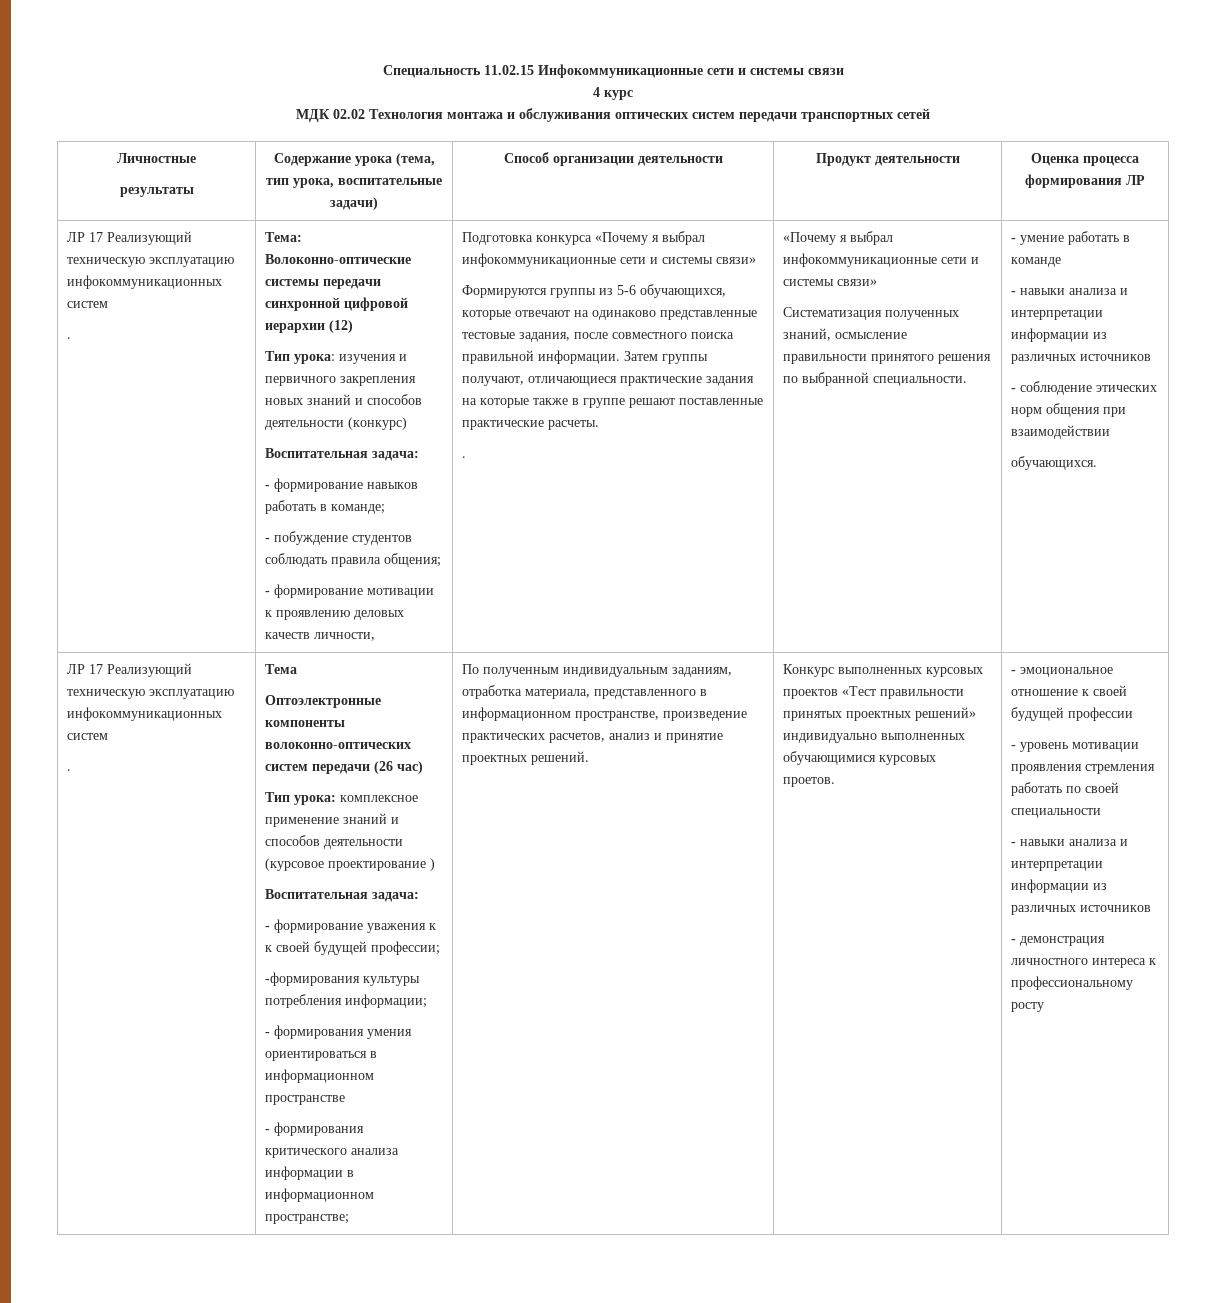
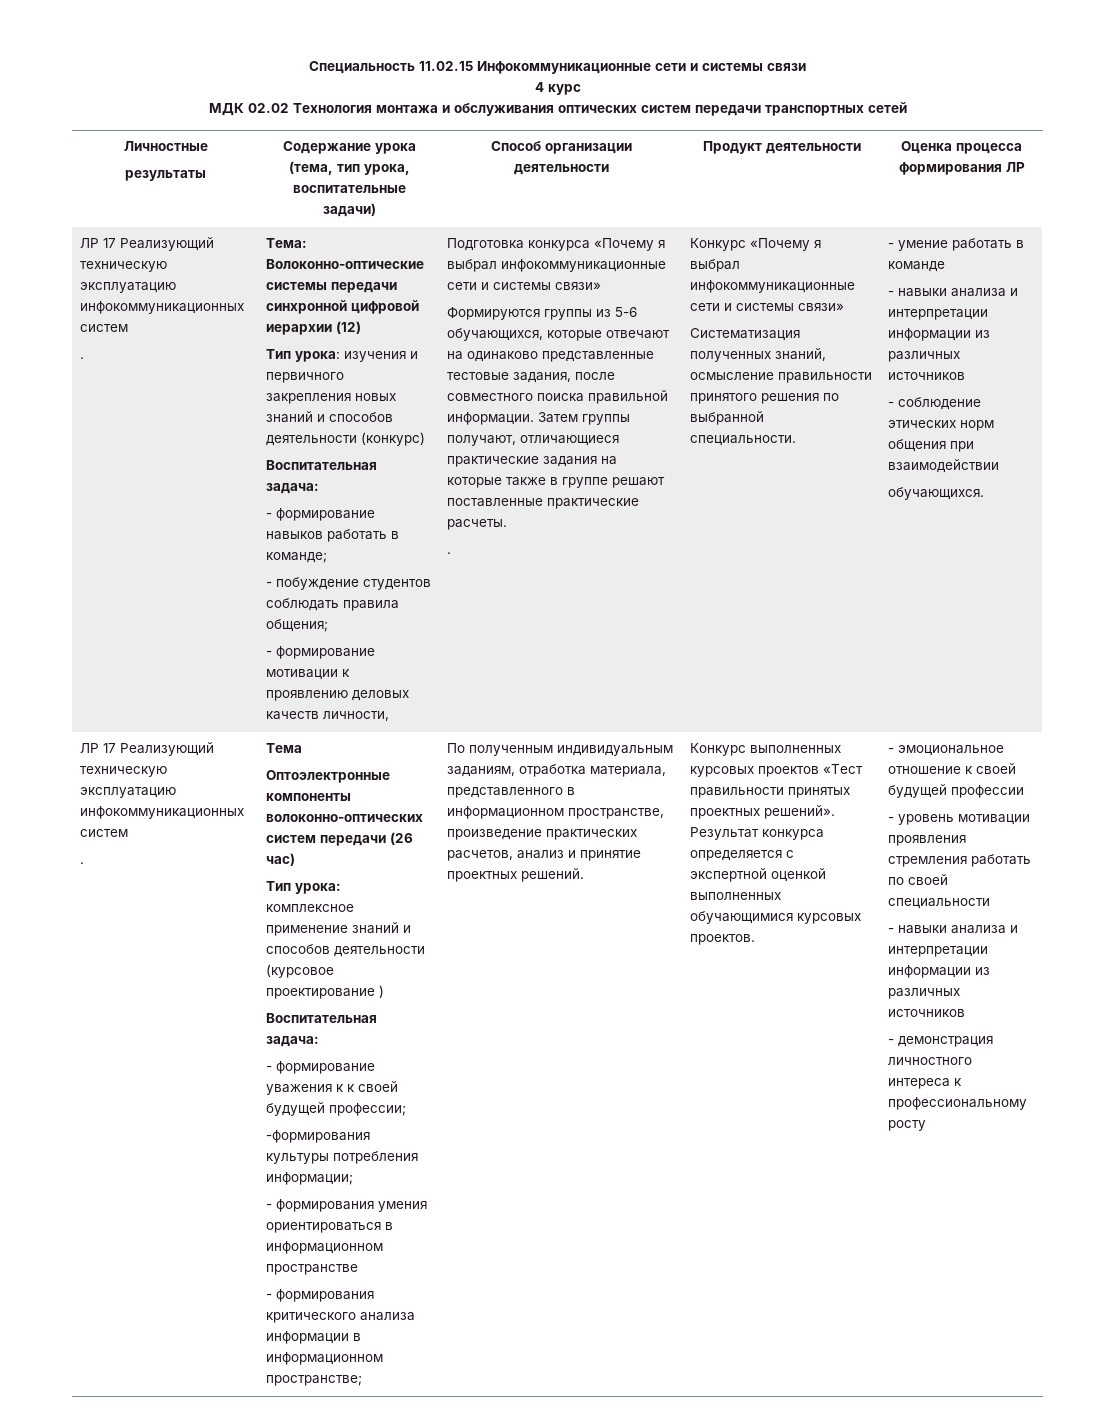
(467, 457) none -> [690,238,747,251] Конкурс
[915,707,977,721] [783,733,878,743] решений» индивидуально -> [764,805,836,819] [690,827,825,840] [690,850,795,861] [690,868,827,882] решений». Результат конкурса определяется с экспертной оценкой
[783,777,836,787] проетов. -> [690,934,756,945] проектов.

